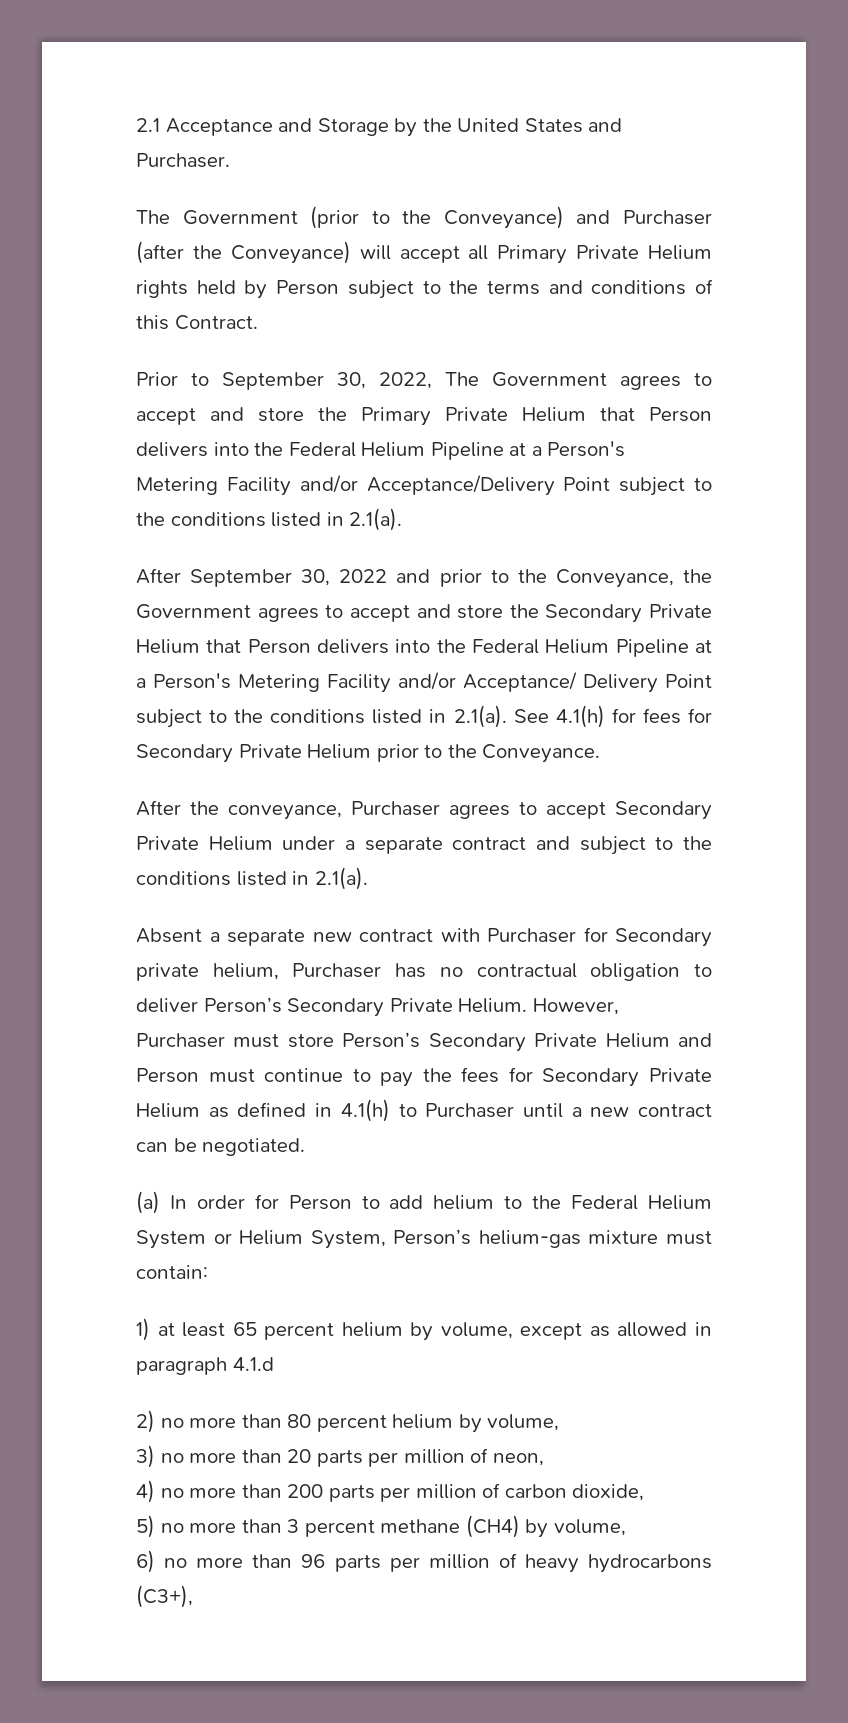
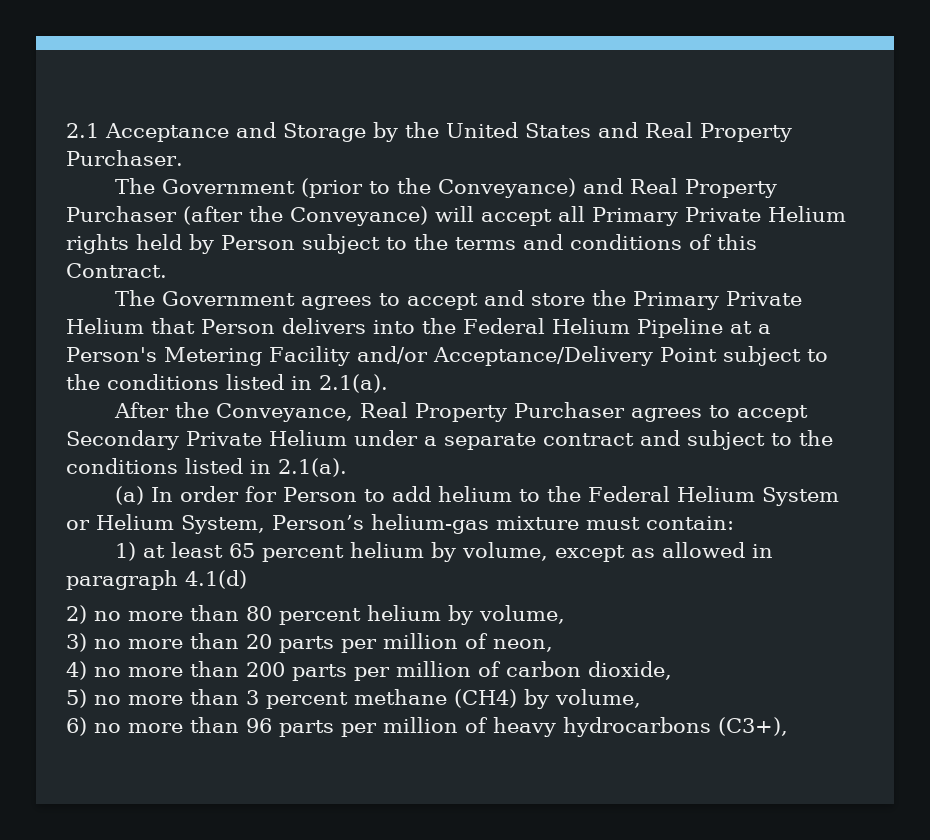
(623, 125) none -> [645,122,792,142] Real Property
(611, 217) none -> [629,178,777,198] Real Property
[136,372,432,390] Prior to September 30, 2022, -> (167, 270) none
[190,569,713,588] [136,604,712,623] [136,639,712,657] [136,672,712,693] [136,705,712,728] [136,744,601,763] [136,800,342,820] September 30, 2022 and prior to the Conveyance, the Government agrees to accept and store the Secondary Private Helium that Person delivers into the Federal Helium Pipeline at a Person's Metering Facility and/or Acceptance/ Delivery Point subject to the conditions listed in 2.1(a). See 4.1(h) for fees for Secondary Private Helium prior to the Conveyance. // After the conveyance, -> [174,402,507,422] the Conveyance, Real Property
[136,927,712,947] [136,963,712,981] [136,997,619,1017] [136,1032,713,1052] [136,1067,712,1087] [136,1099,712,1122] [136,1138,306,1156] // Absent a separate new contract with Purchaser for Secondary private helium, Purchaser has no contractual obligation to deliver Person’s Secondary Private Helium. However, Purchaser must store Person’s Secondary Private Helium and Person must continue to pay the fees for Secondary Private Helium as defined in 4.1(h) to Purchaser until a new contract can be negotiated. -> (347, 467) none
[232,1357,274,1371] 4.1.d -> [185,570,247,589] 4.1(d)

